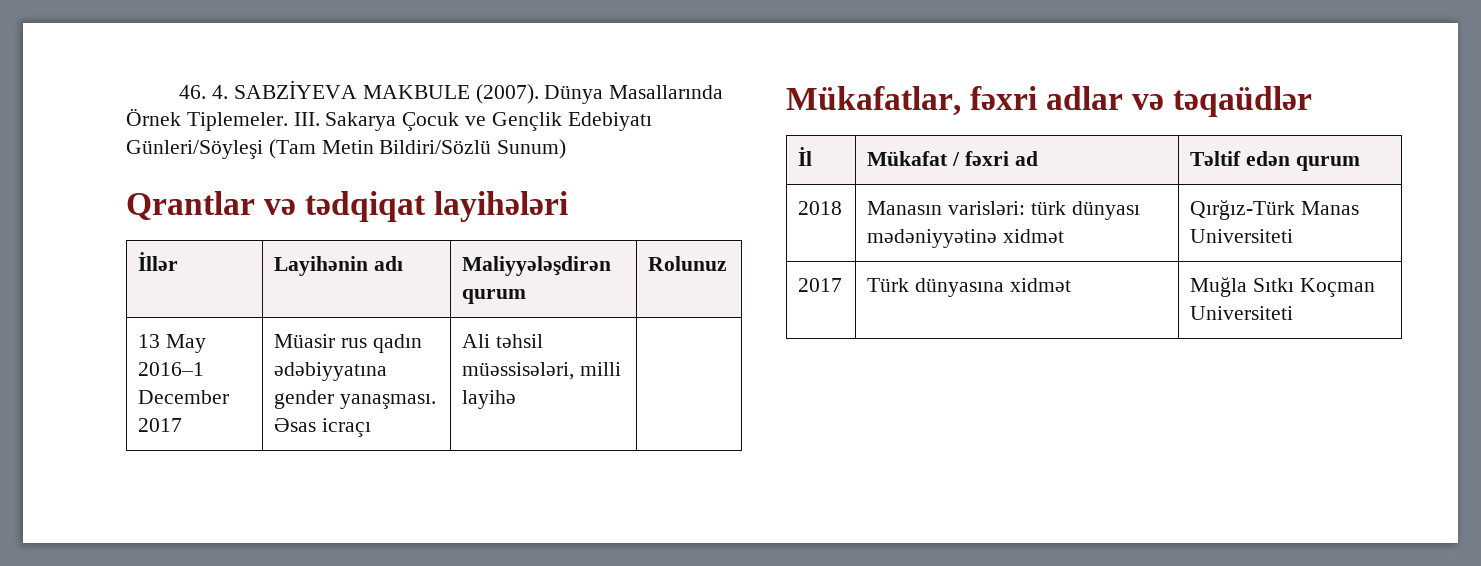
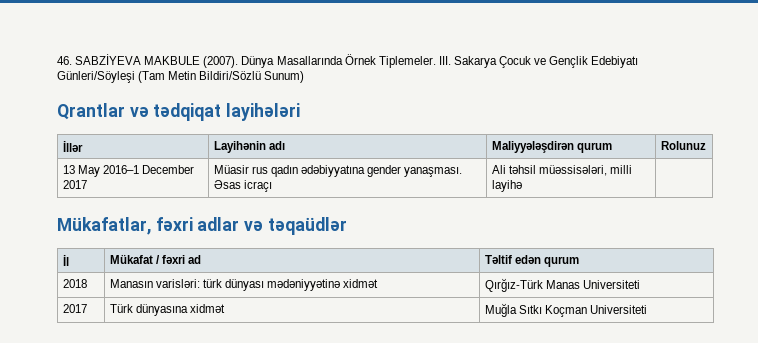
[212,85,229,99] 4. -> (72, 60) none

